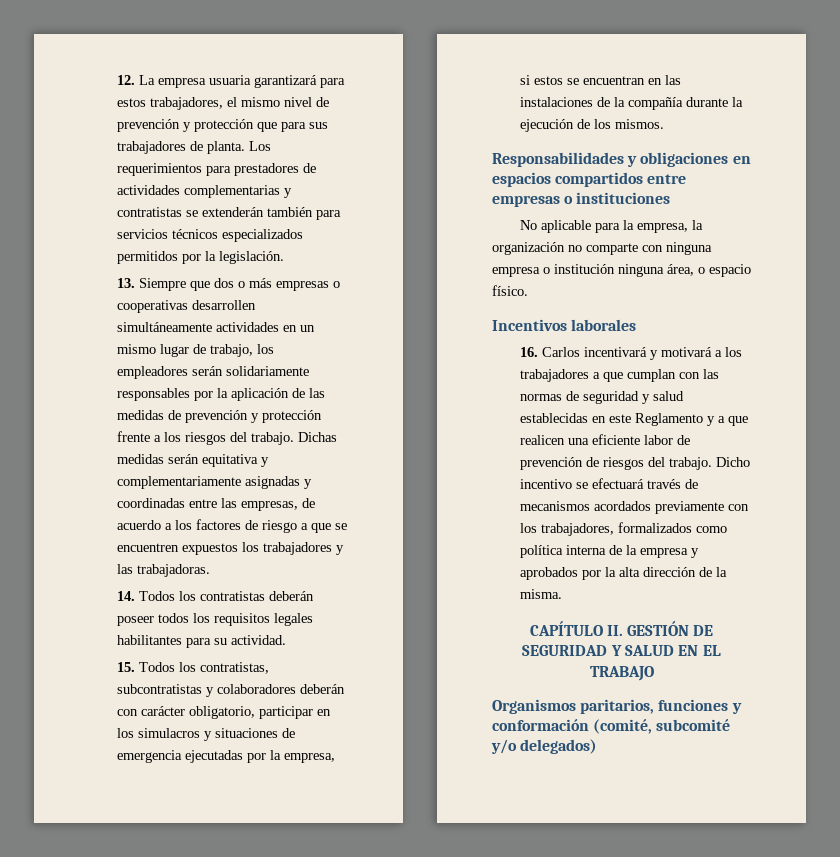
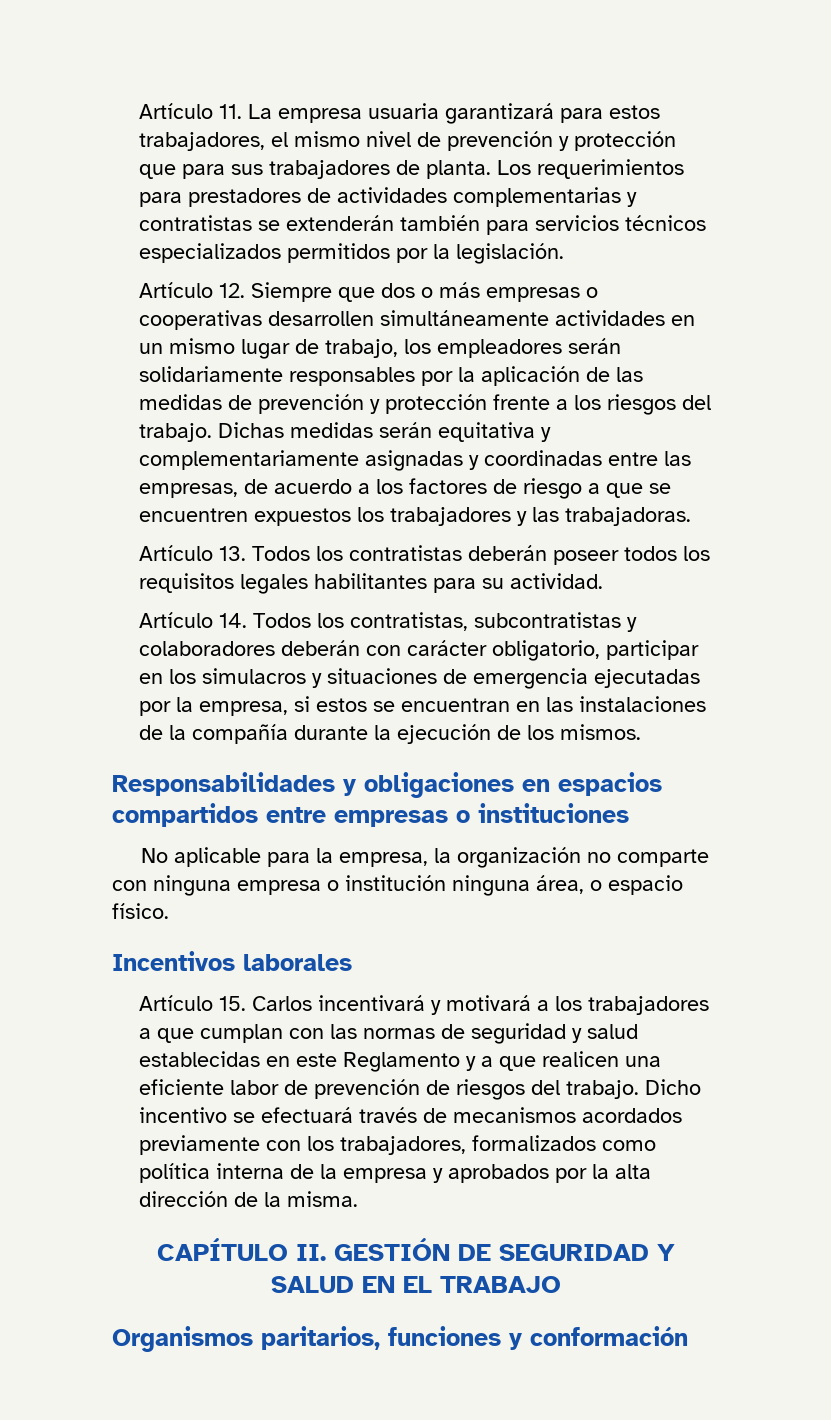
[116,75,135,85] 12. -> [139,103,243,119] Artículo 11.
[116,278,135,288] 13. -> [139,282,246,298] Artículo 12.
[116,591,135,601] 14. -> [139,545,247,561] Artículo 13.
[116,662,135,672] 15. -> [139,612,248,628] Artículo 14.
[519,347,538,357] 16. -> [139,995,247,1011] Artículo 15.
[593,719,731,734] [491,739,598,754] (comité, subcomité y/o delegados) -> (688, 1336) none

